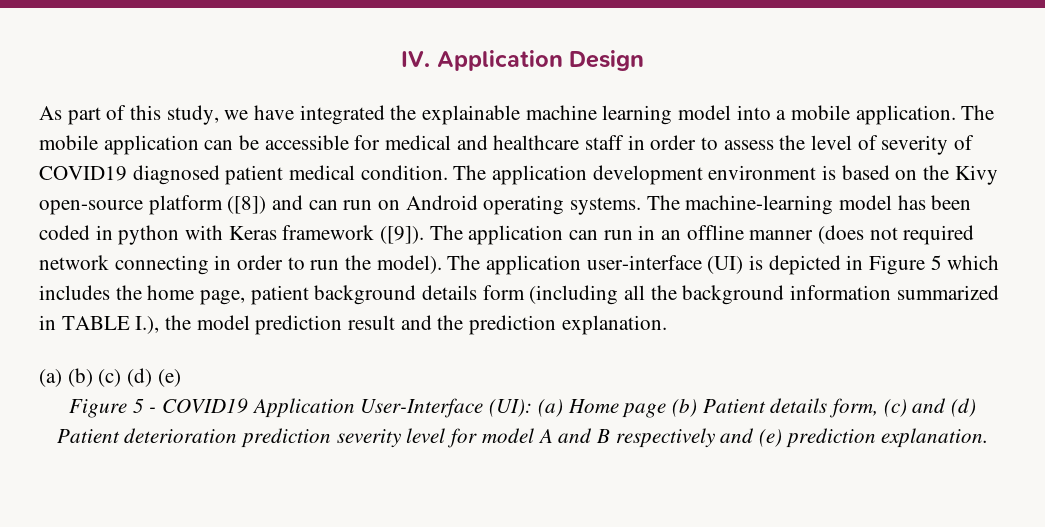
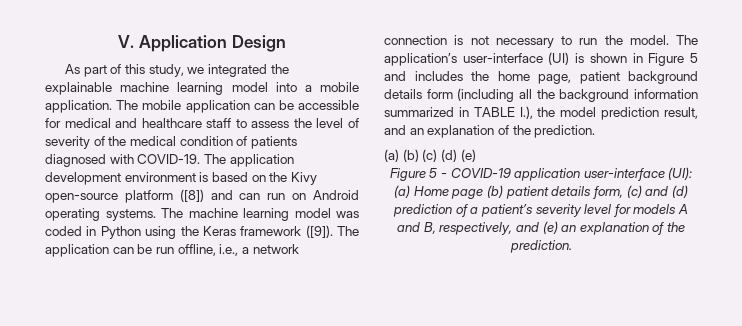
[401,51,431,67] IV. -> [118,35,135,48] V.
[254,105,295,120] have -> (205, 70) none
[627,135,697,150] in order -> (232, 123) none
[39,165,448,185] COVID19 diagnosed patient medical condition. -> [108,136,297,149] [45,154,201,167] the medical condition of patients diagnosed with COVID-19.
[685,195,972,215] [39,225,224,245] machine-learning model has been coded in python with -> [188,208,359,221] [45,226,199,239] machine learning model was coded in Python using the
[603,225,975,245] [39,255,582,275] run in an offline manner (does not required network connecting in order to run the model). The application -> [137,244,299,256] [384,35,698,48] [384,53,457,66] be run offline, i.e., a network connection is not necessary to run the model. The application’s
[768,255,841,275] depicted -> [589,53,627,63] shown
[947,255,1000,270] which -> [384,71,406,81] and
[348,315,667,335] result and the prediction explanation. -> [664,107,698,119] [384,125,596,138] result, and an explanation of the prediction.
[162,398,484,418] COVID19 Application User-Interface -> [450,168,665,181] COVID-19 application user-interface
[702,399,766,413] Patient -> [505,186,549,199] patient
[56,428,332,448] Patient deterioration prediction -> [392,204,533,217] prediction of a patient’s
[481,428,534,443] model -> [633,204,677,214] models
[595,428,989,448] B respectively and (e) prediction explanation. -> [423,221,686,235] [509,240,572,253] B, respectively, and (e) an explanation of the prediction.

